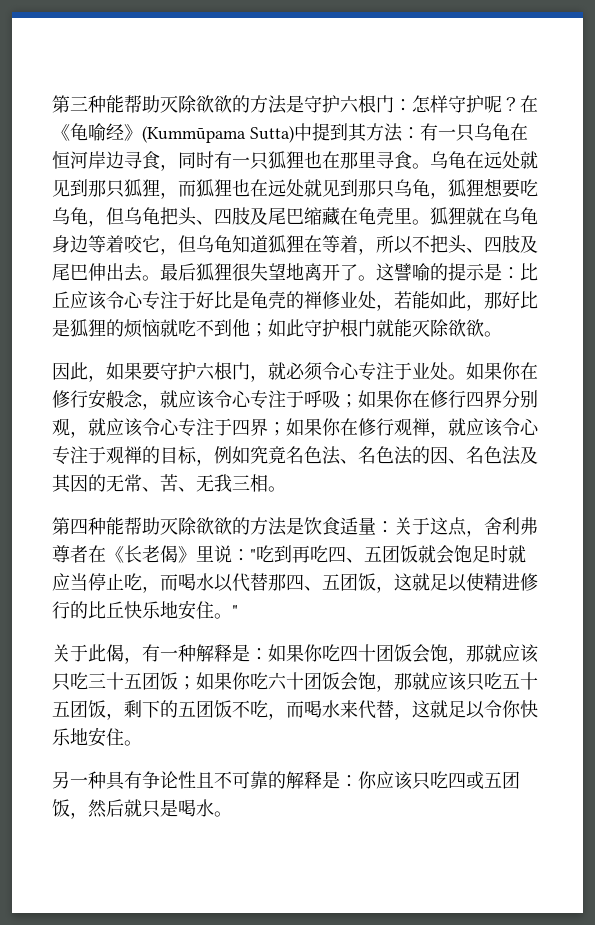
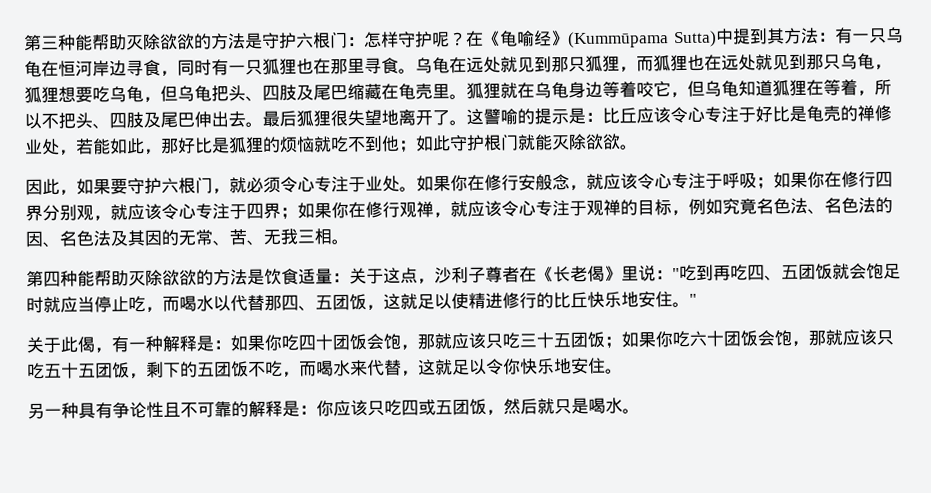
[484,517,538,535] 舍利弗 -> [434,266,486,284] 沙利子

